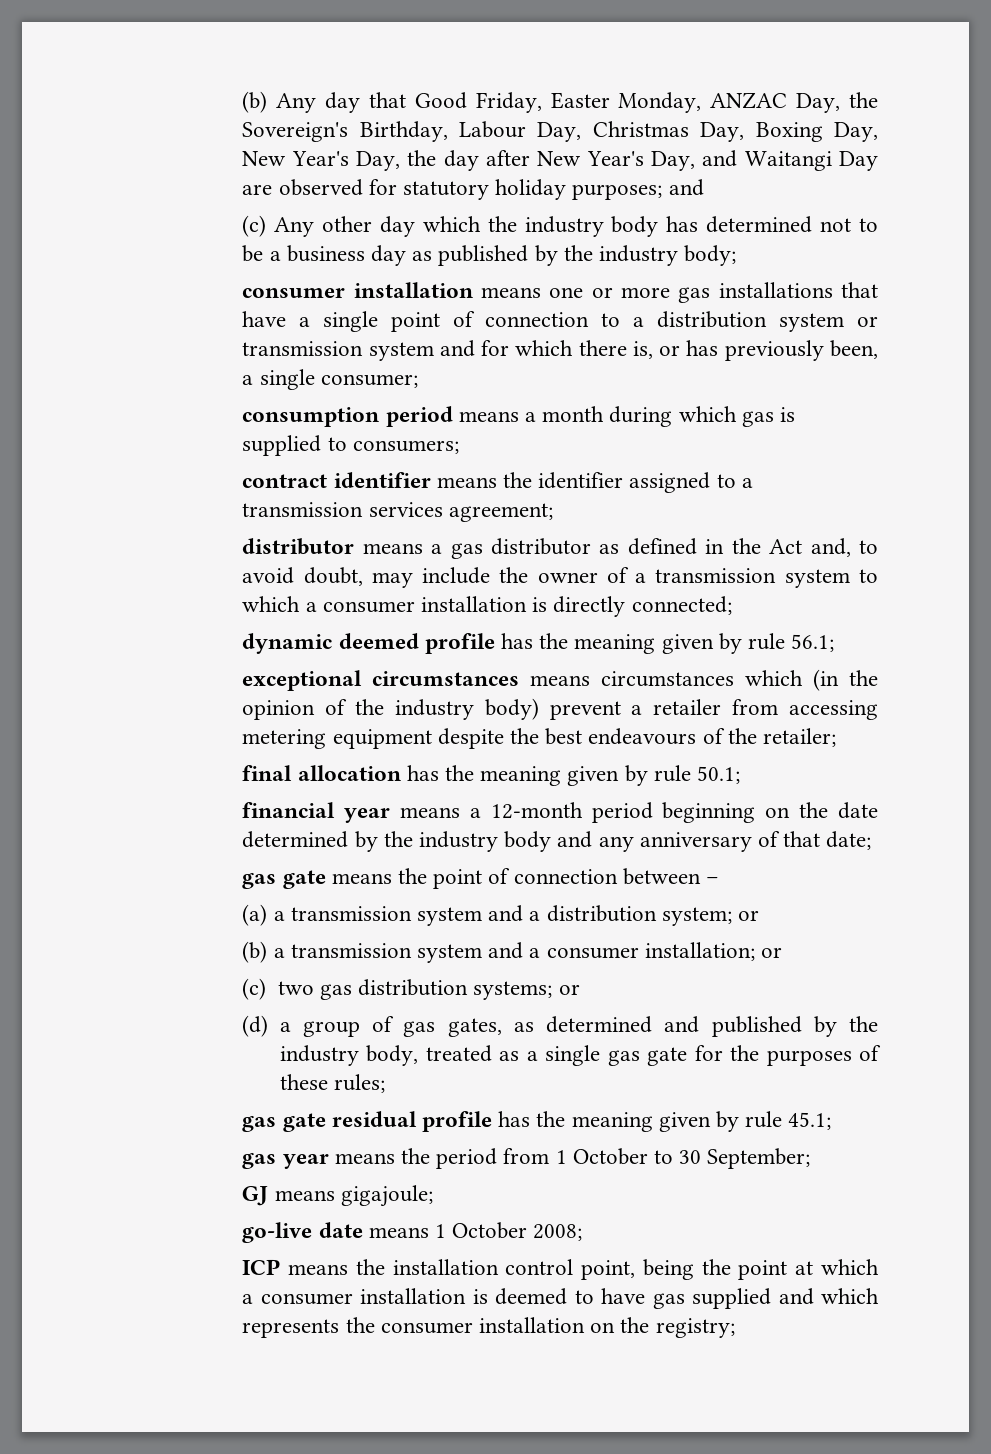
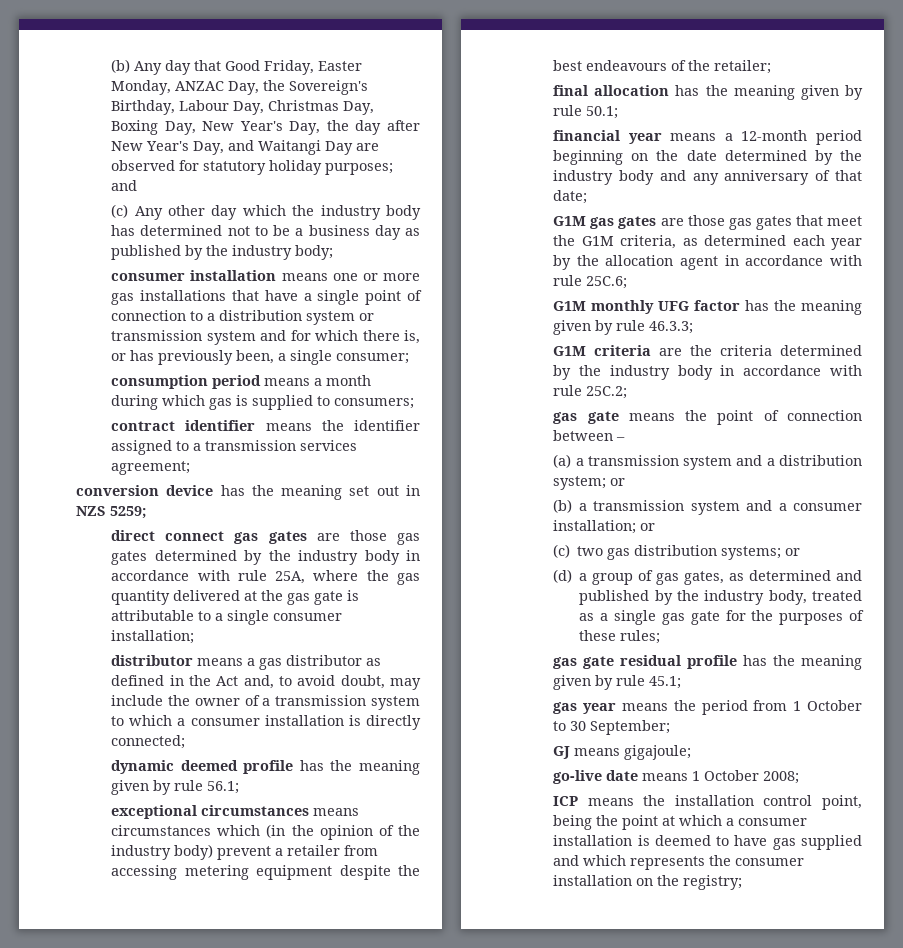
(553, 512) none -> [76,485,420,500] [76,506,147,519] [111,530,420,545] [111,550,421,565] [111,570,420,585] [111,590,360,605] [111,610,343,625] [111,630,195,644] // conversion device has the meaning set out in NZS 5259; // direct connect gas gates are those gas gates determined by the industry body in accordance with rule 25A, where the gas quantity delivered at the gas gate is attributable to a single consumer installation;
(872, 840) none -> [553,215,862,230] [553,235,862,250] [553,255,862,270] [553,275,628,289] [553,300,862,315] [553,320,694,335] [553,345,862,356] [553,365,862,380] [553,385,628,399] // G1M gas gates are those gas gates that meet the G1M criteria, as determined each year by the allocation agent in accordance with rule 25C.6; // G1M monthly UFG factor has the meaning given by rule 46.3.3; // G1M criteria are the criteria determined by the industry body in accordance with rule 25C.2;

